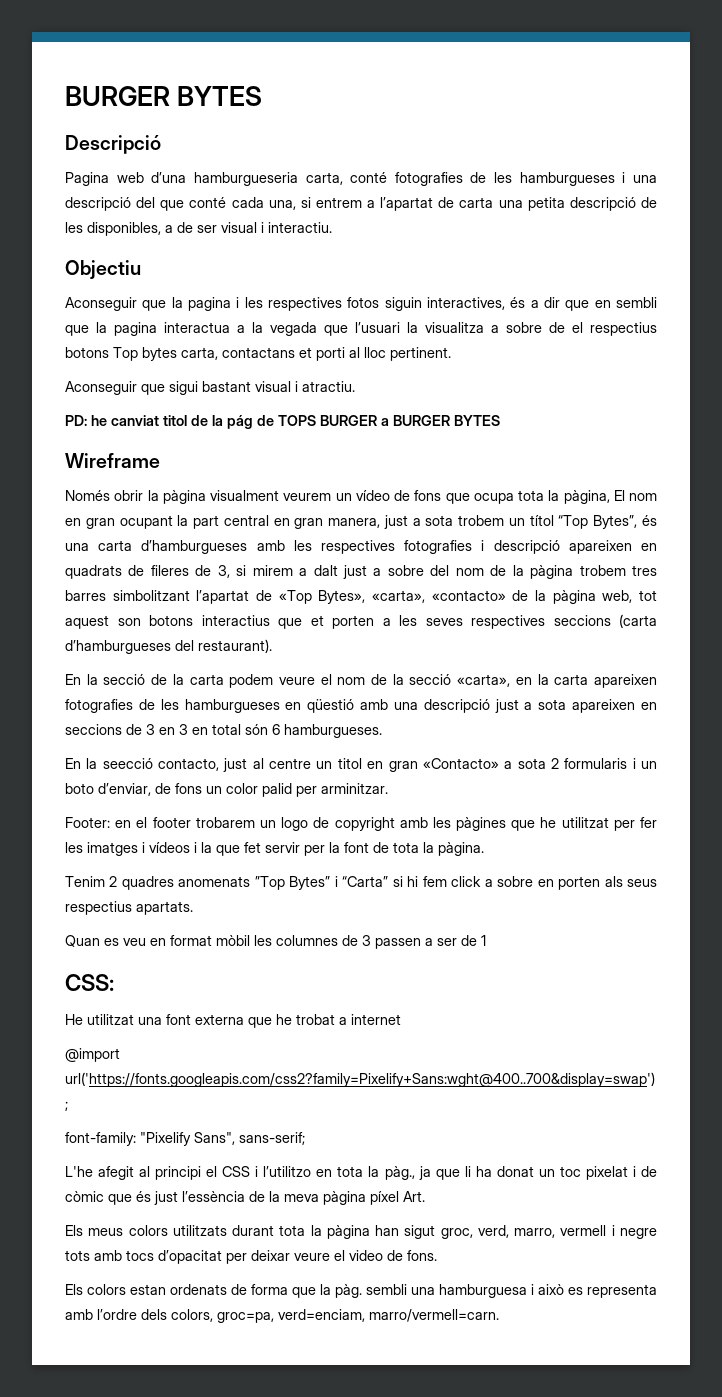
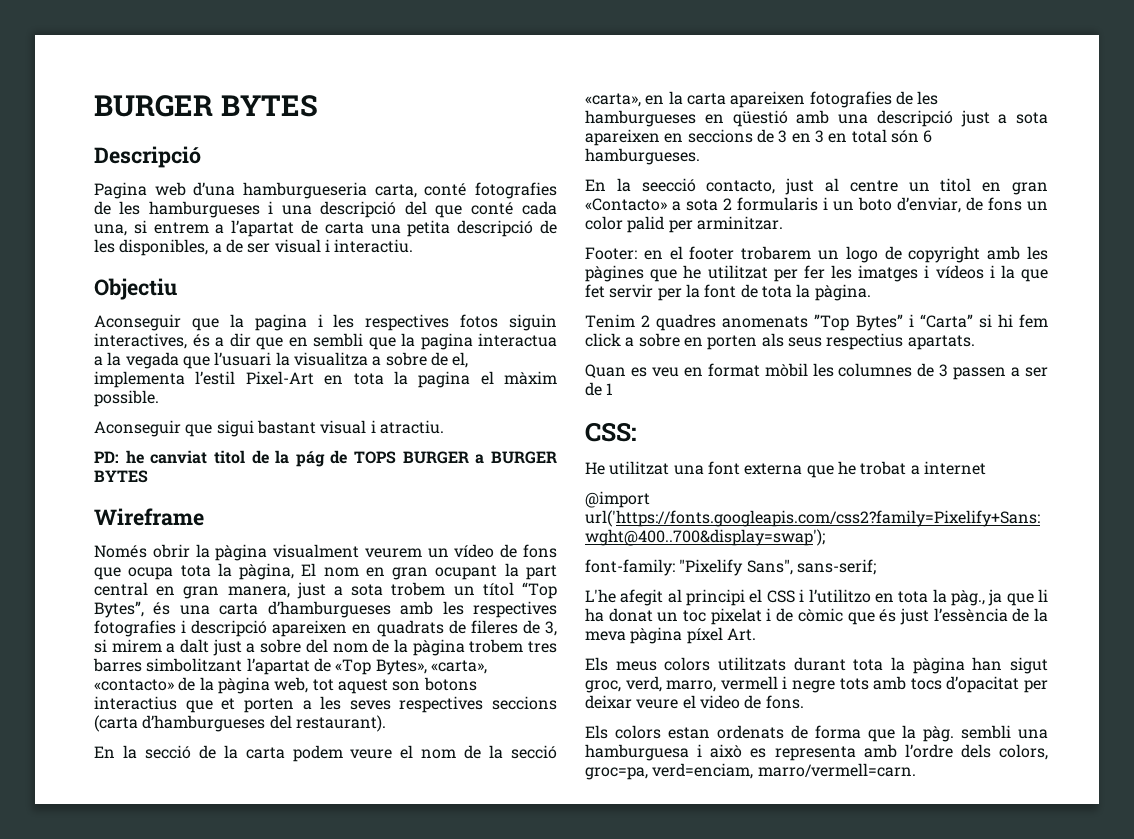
[572,322,657,336] [65,347,451,361] el respectius botons Top bytes carta, contactans et porti al lloc pertinent. -> [452,352,469,368] [94,371,557,388] [94,390,159,407] el, implementa l’estil Pixel-Art en tota la pagina el màxim possible.

